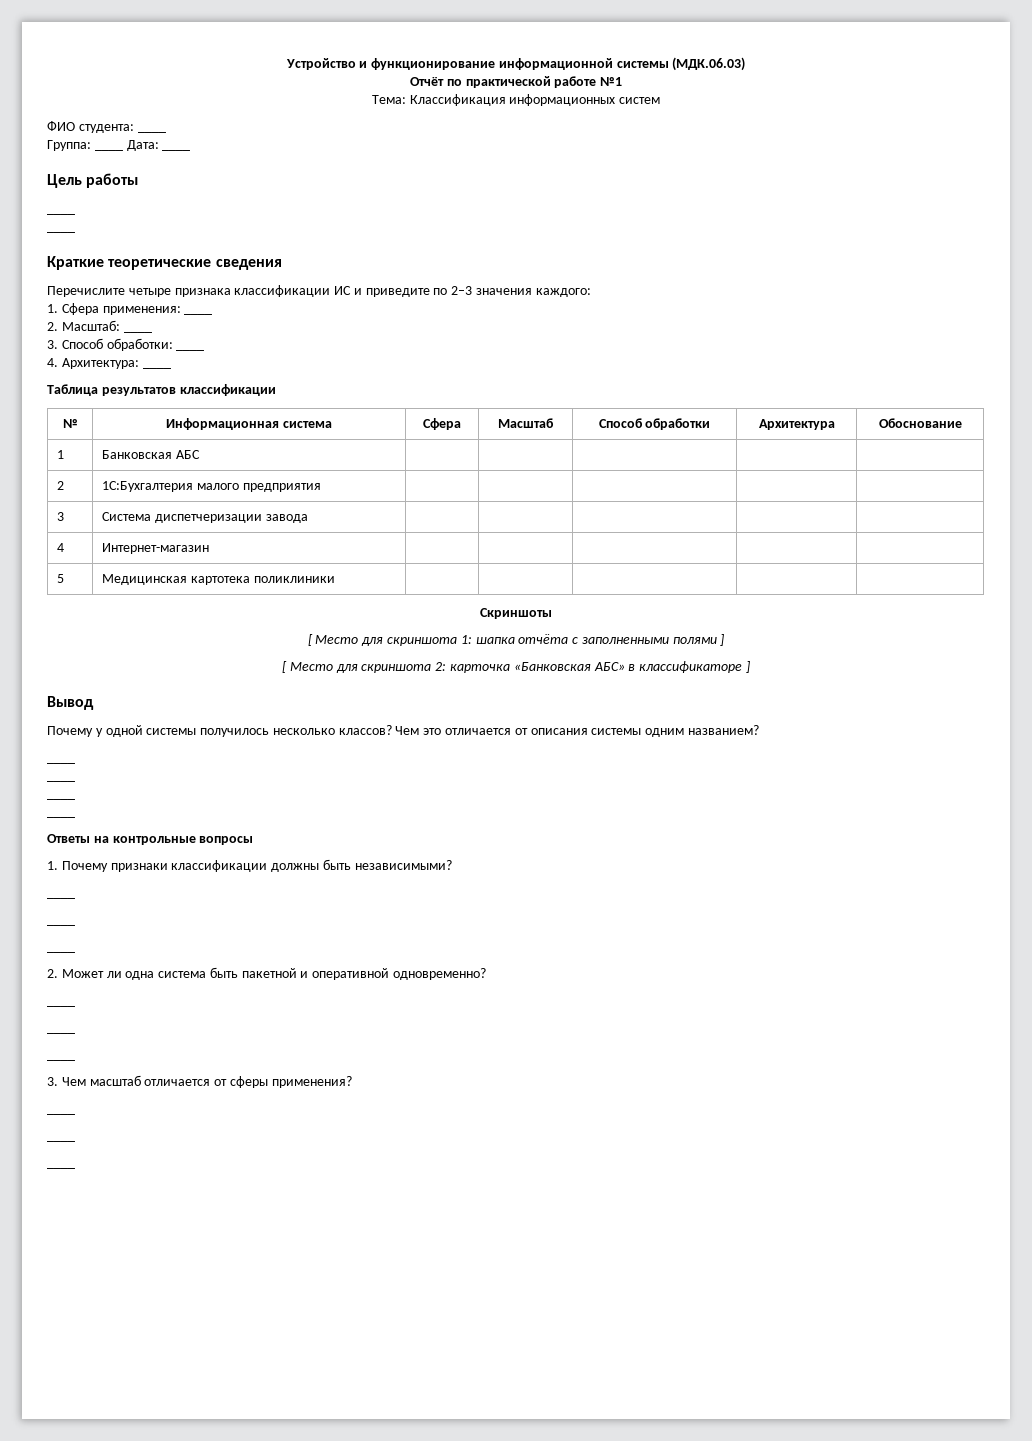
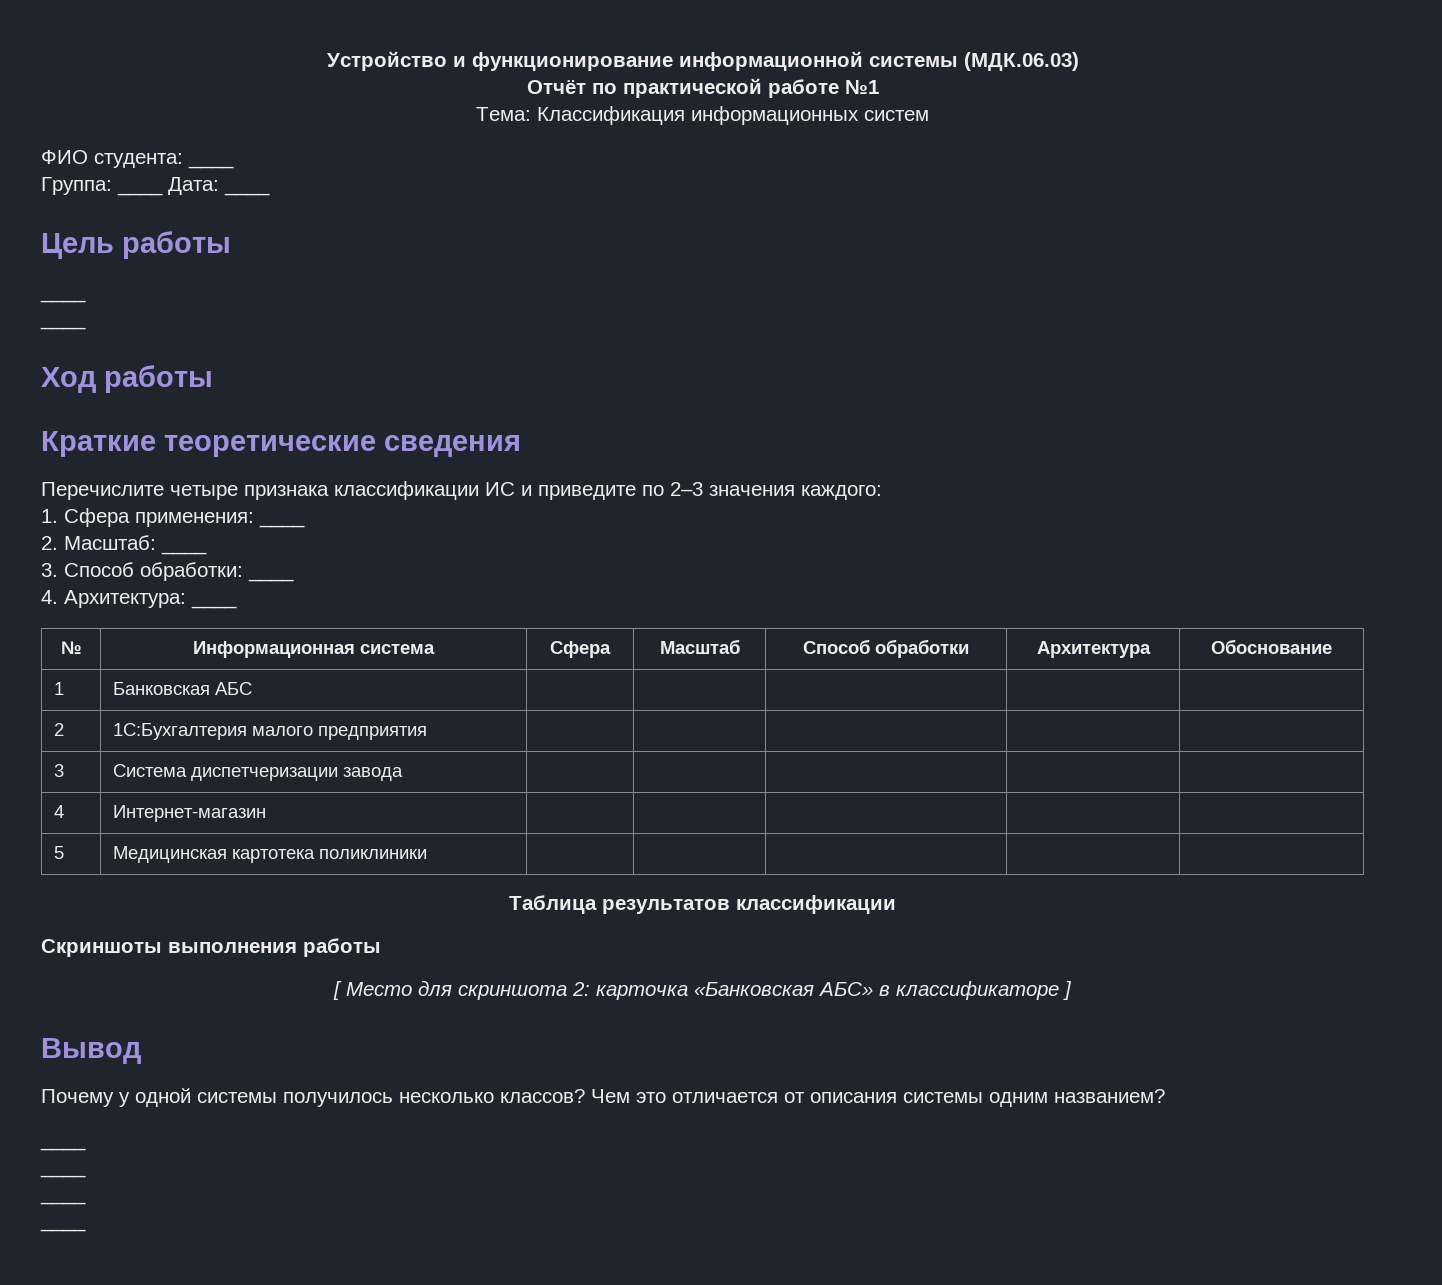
(75, 232) none -> [41,365,213,393] // Ход работы
[47,384,276,396] // Таблица результатов классификации -> (237, 606) none
[480,608,552,619] [307,634,725,646] Скриншоты // [ Место для скриншота 1: шапка отчёта с заполненными полями ] -> [509,895,896,914] [41,938,381,957] Таблица результатов классификации // Скриншоты выполнения работы
[47,834,254,845] [47,859,452,872] [47,897,75,899] [47,924,75,926] [47,951,75,953] [47,967,487,980] [47,1005,75,1007] [47,1032,75,1034] [47,1059,75,1061] [47,1075,352,1088] [47,1113,75,1115] [47,1140,75,1142] [47,1167,75,1169] // Ответы на контрольные вопросы // 1. Почему признаки классификации должны быть независимыми? // ____ // ____ // ____ // 2. Может ли одна система быть пакетной и оперативной одновременно? // ____ // ____ // ____ // 3. Чем масштаб отличается от сферы применения? // ____ // ____ // ____ -> (86, 1229) none

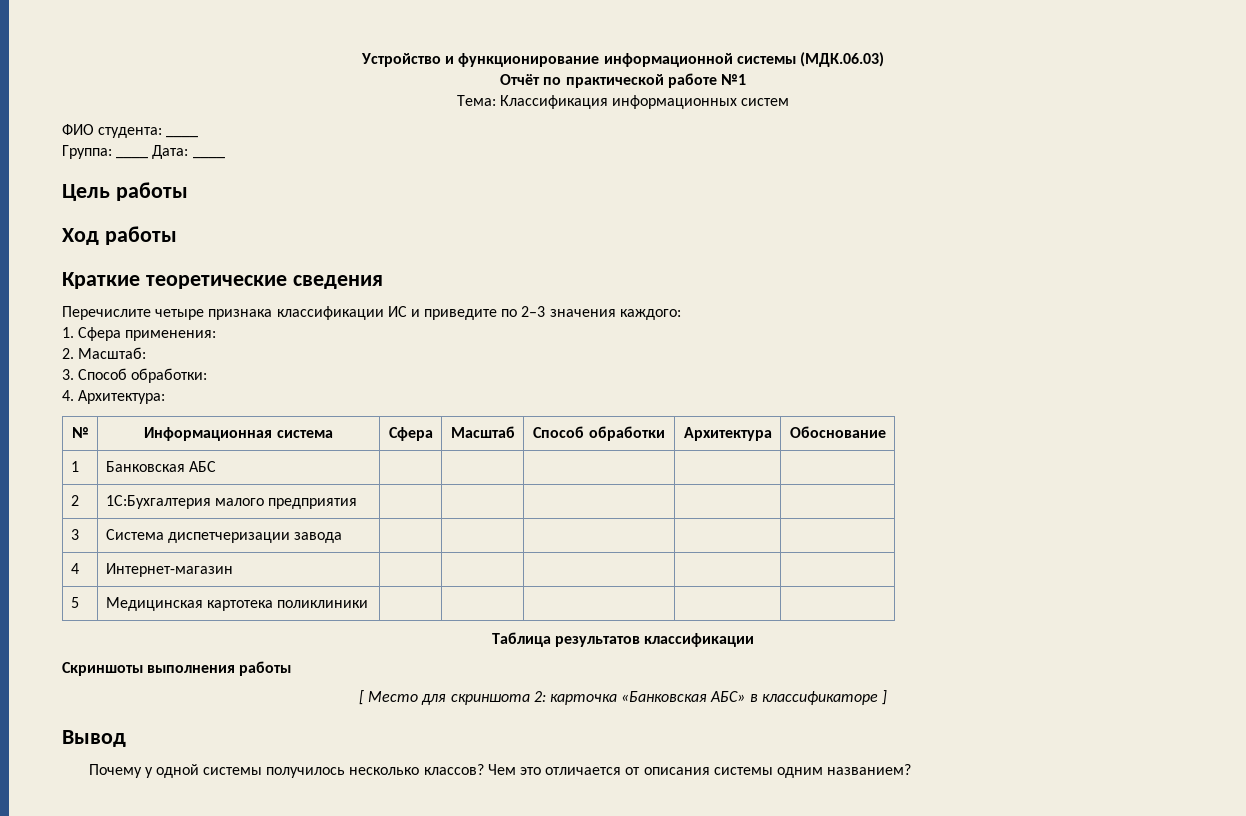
[40,298,86,303] [40,325,86,330] // ____ // ____ -> (188, 191) none
[259,523,305,528] ____ -> (217, 335) none
[161,550,207,555] ____ -> (147, 353) none
[248,577,294,582] ____ -> (208, 375) none
[191,604,237,609] ____ -> (166, 397) none
[40,1146,86,1151] [40,1173,86,1178] [40,1200,86,1205] [40,1227,86,1232] // ____ // ____ // ____ // ____ -> (912, 769) none

